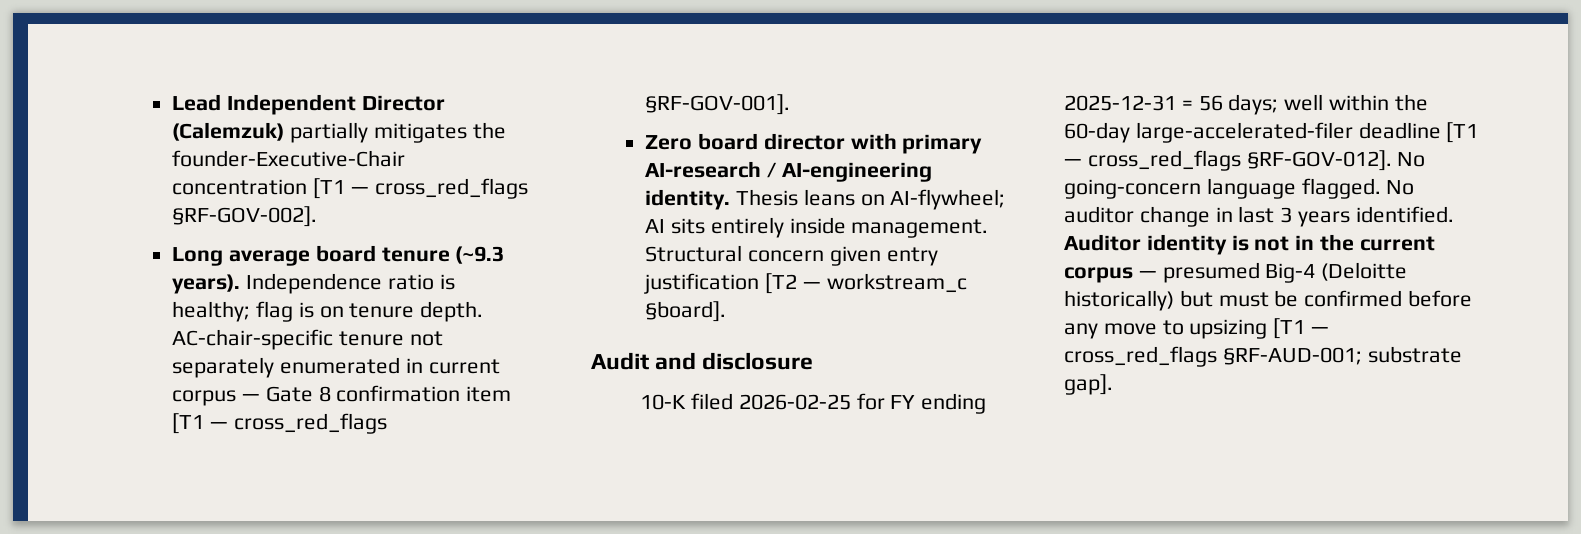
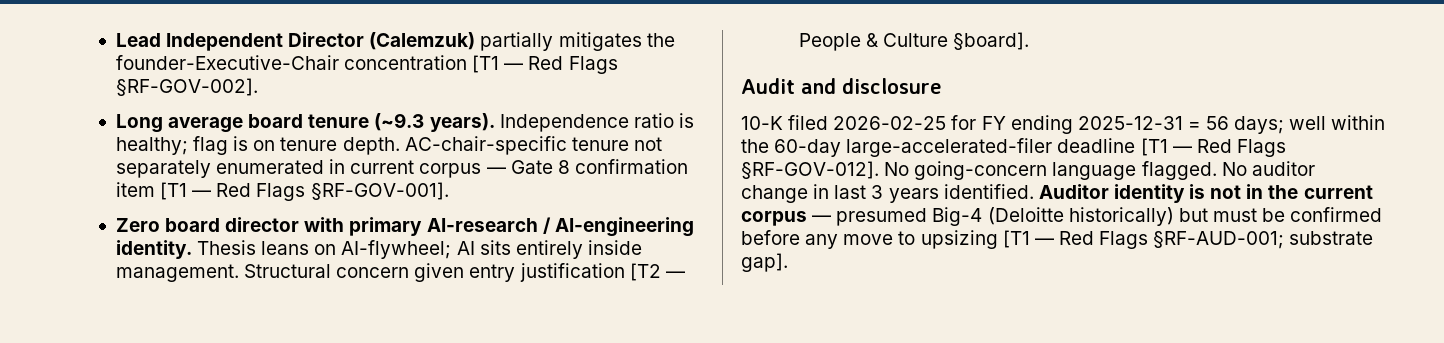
[374,178,528,199] cross_red_flags -> [528,56,618,74] Red Flags
[233,413,387,434] cross_red_flags -> [216,183,306,201] Red Flags
[826,273,967,293] workstream_c -> [798,33,949,51] People & Culture
[1087,150,1241,171] cross_red_flags -> [1196,139,1286,157] Red Flags
[1064,346,1217,367] cross_red_flags -> [1058,231,1149,249] Red Flags

